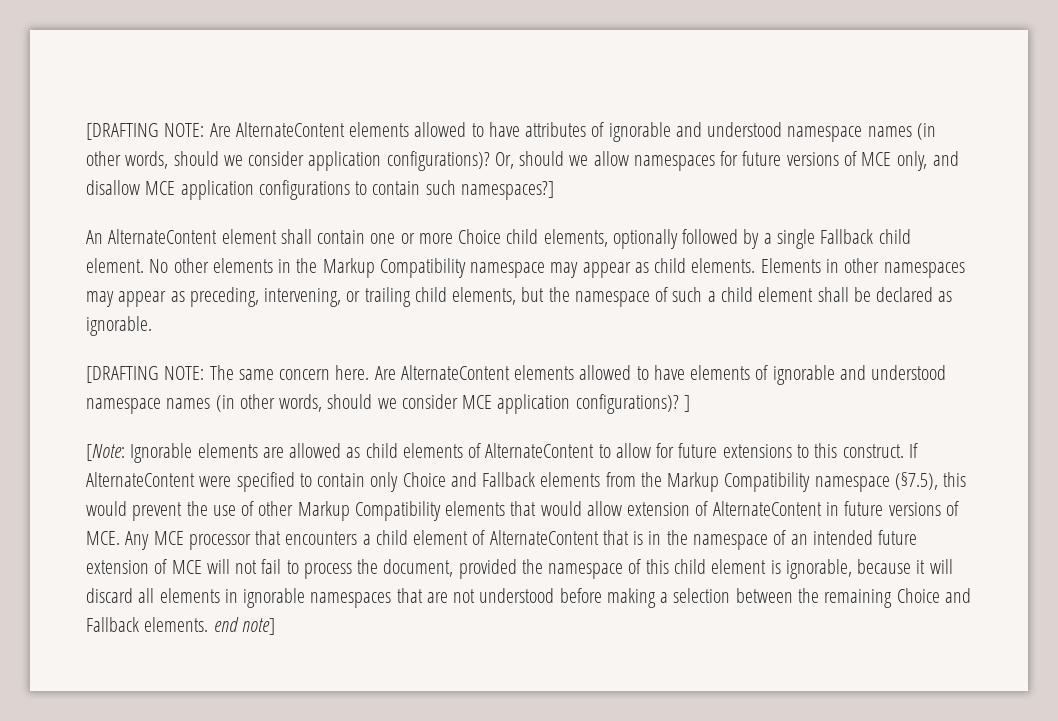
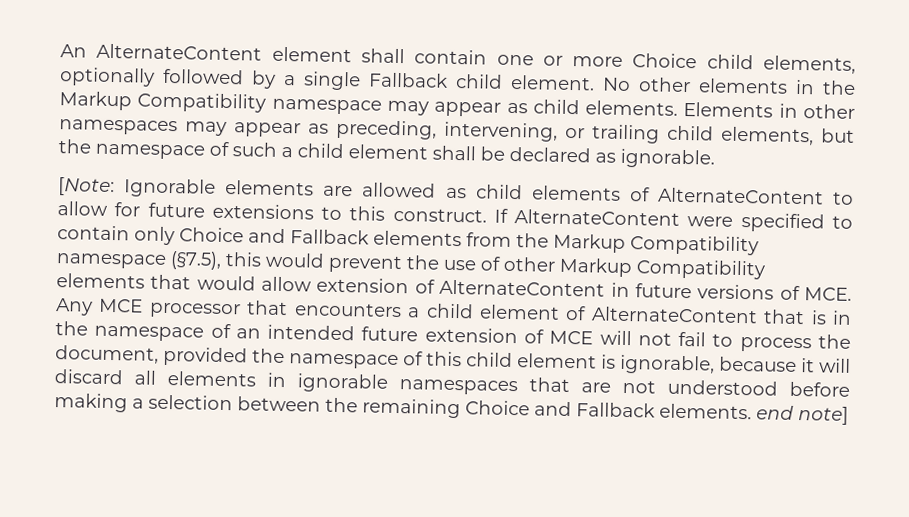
[86,122,936,142] [86,151,959,171] [86,180,554,200] [DRAFTING NOTE: Are AlternateContent elements allowed to have attributes of ignorable and understood namespace names (in other words, should we consider application configurations)? Or, should we allow namespaces for future versions of MCE only, and disallow MCE application configurations to contain such namespaces?] // -> (60, 51) none
[86,365,947,385] [86,394,690,414] // [DRAFTING NOTE: The same concern here. Are AlternateContent elements allowed to have elements of ignorable and understood namespace names (in other words, should we consider MCE application configurations)? ] -> (715, 158) none

